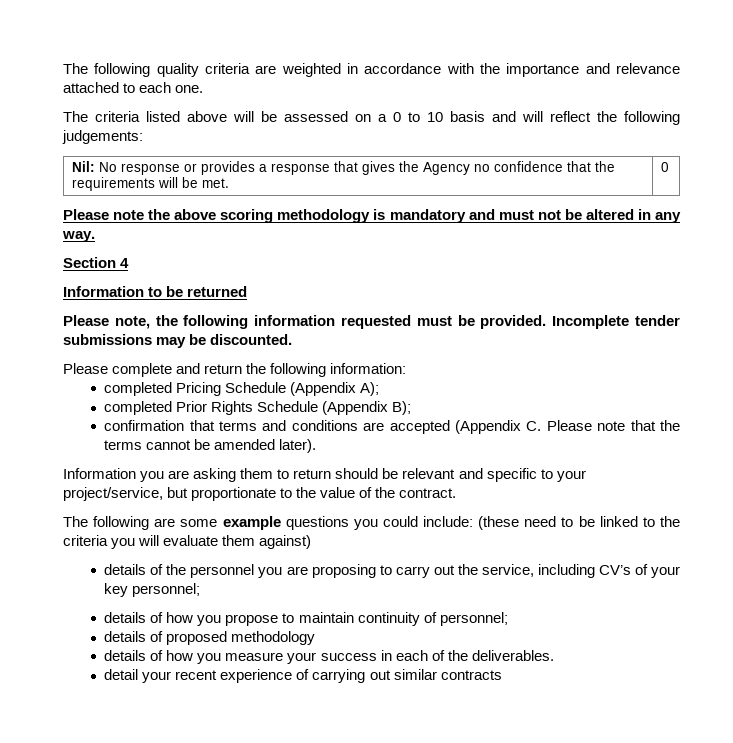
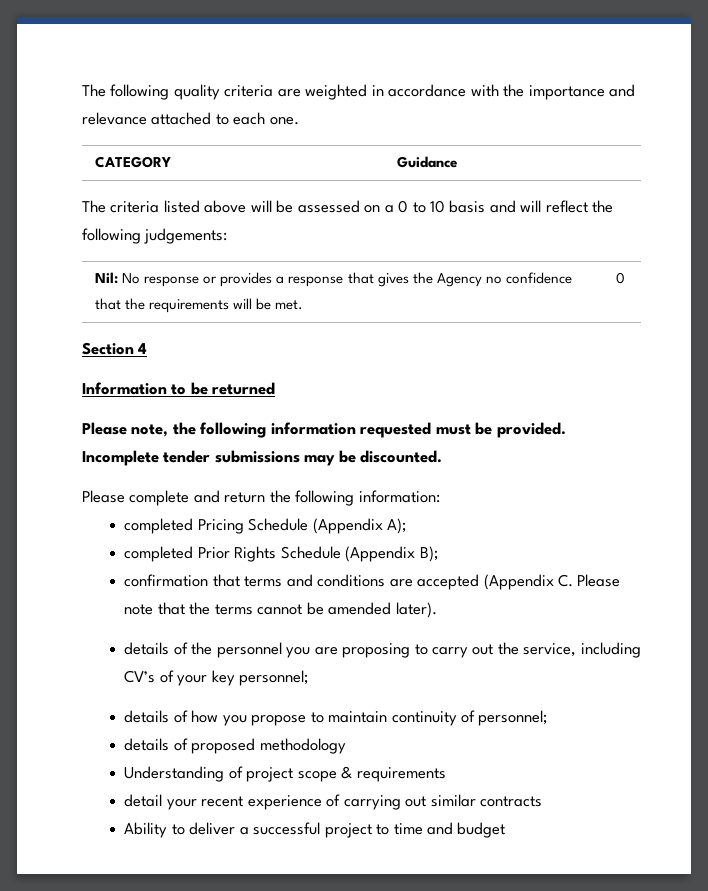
(204, 89) none -> [95,156,172,168] [397,156,458,168] // CATEGORY | Guidance
[63,209,681,223] [62,231,95,242] // Please note the above scoring methodology is mandatory and must not be altered in any way. -> (626, 278) none
[63,468,586,482] [63,487,457,501] [63,516,680,530] [63,535,312,549] // Information you are asking them to return should be relevant and specific to your project/service, but proportionate to the value of the contract. // The following are some example questions you could include: (these need to be linked to the criteria you will evaluate them against) -> (437, 610) none
[104,650,554,664] details of how you measure your success in each of the deliverables. -> [124,766,446,782] Understanding of project scope & requirements
(502, 675) none -> [124,822,506,838] // Ability to deliver a successful project to time and budget

